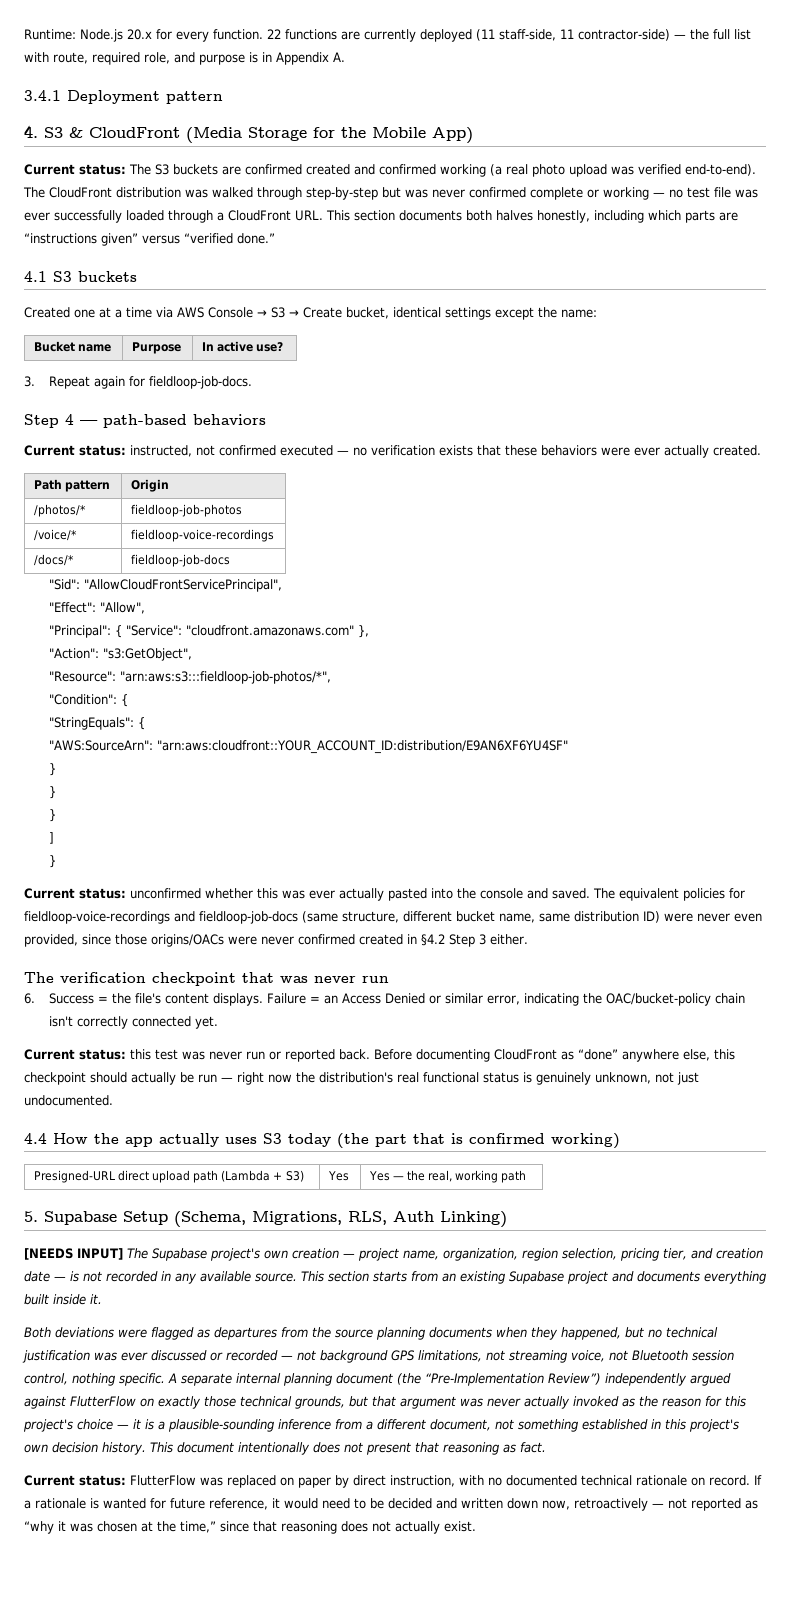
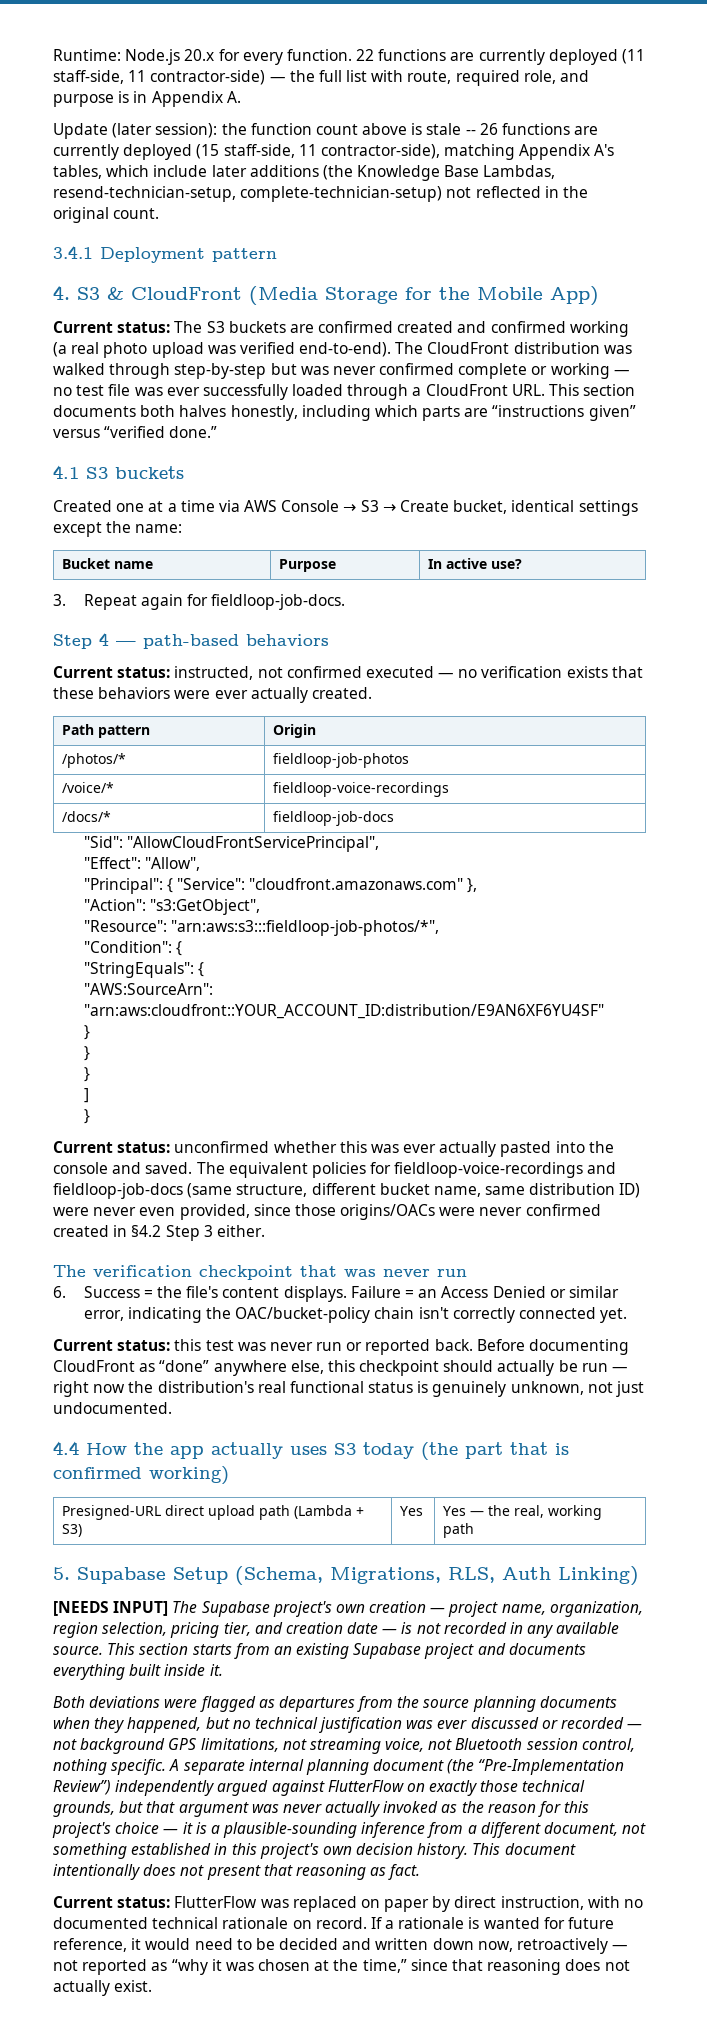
(345, 57) none -> [53,123,599,139] [53,144,615,160] [53,165,556,181] [53,186,588,202] [53,207,160,223] // Update (later session): the function count above is stale -- 26 functions are currently deployed (15 staff-side, 11 contractor-side), matching Appendix A's tables, which include later additions (the Knowledge Base Lambdas, resend-technician-setup, complete-technician-setup) not reflected in the original count.

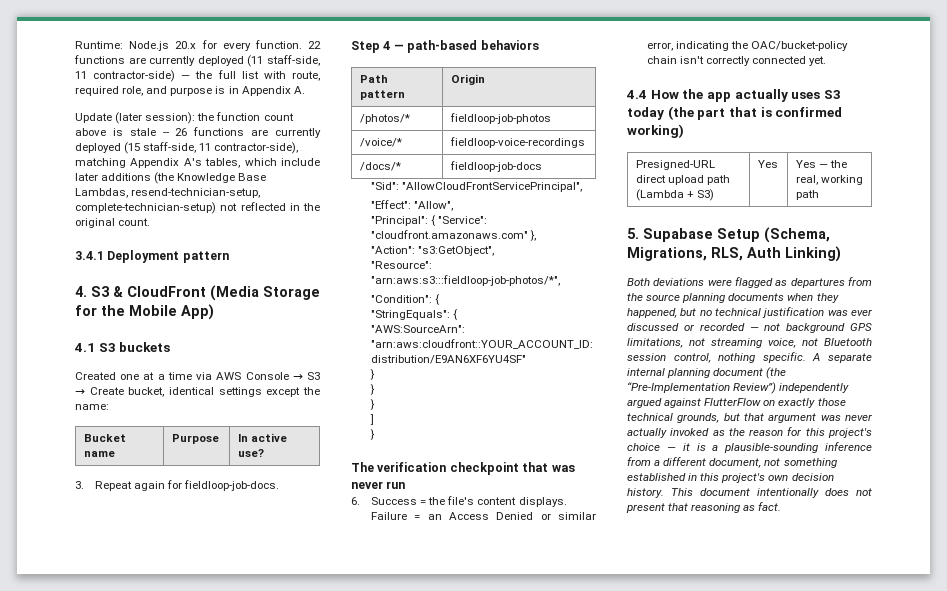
[53,321,629,337] [53,342,632,358] [53,363,630,379] [53,384,636,400] [53,405,636,421] [53,426,218,438] // Current status: The S3 buckets are confirmed created and confirmed working (a real photo upload was verified end-to-end). The CloudFront distribution was walked through step-by-step but was never confirmed complete or working — no test file was ever successfully loaded through a CloudFront URL. This section documents both halves honestly, including which parts are “instructions given” versus “verified done.” -> (214, 312) none
[53,666,643,680] [53,687,372,703] // Current status: instructed, not confirmed executed — no verification exists that these behaviors were ever actually created. -> (539, 45) none
[53,1141,614,1157] [53,1162,617,1178] [53,1183,641,1199] [53,1204,601,1220] [53,1225,265,1241] // Current status: unconfirmed whether this was ever actually pasted into the console and saved. The equivalent policies for fieldloop-voice-recordings and fieldloop-job-docs (same structure, different bucket name, same distribution ID) were never even provided, since those origins/OACs were never confirmed created in §4.2 Step 3 either. -> (376, 434) none
[53,1339,630,1355] [53,1360,629,1376] [53,1381,645,1397] [53,1402,172,1414] // Current status: this test was never run or reported back. Before documenting CloudFront as “done” anywhere else, this checkpoint should actually be run — right now the distribution's real functional status is genuinely unknown, not just undocumented. -> (827, 61) none
[53,1601,643,1617] [53,1622,620,1638] [53,1643,586,1659] [53,1664,223,1680] // [NEEDS INPUT] The Supabase project's own creation — project name, organization, region selection, pricing tier, and creation date — is not recorded in any available source. This section starts from an existing Supabase project and documents everything built inside it. -> (841, 254) none
[53,1896,644,1912] [53,1917,615,1929] [53,1938,629,1954] [53,1959,630,1975] [53,1980,153,1996] // Current status: FlutterFlow was replaced on paper by direct instruction, with no documented technical rationale on record. If a rationale is wanted for future reference, it would need to be decided and written down now, retroactively — not reported as “why it was chosen at the time,” since that reasoning does not actually exist. -> (782, 506) none

